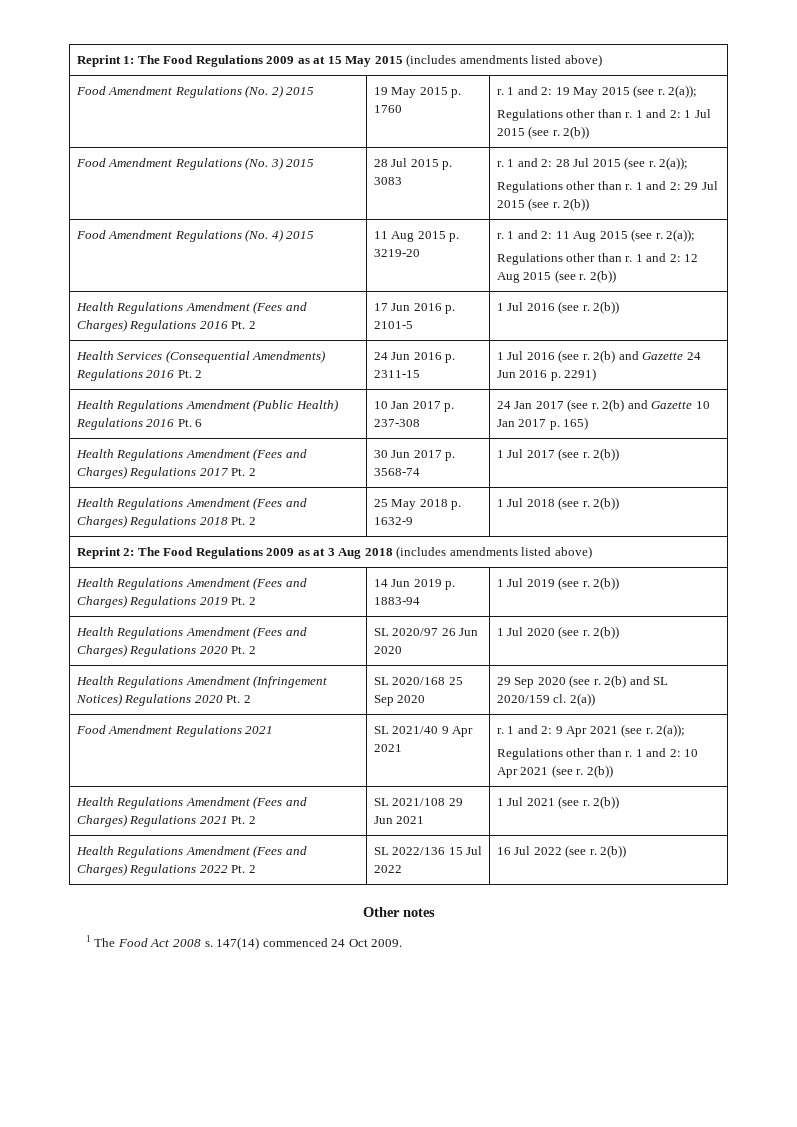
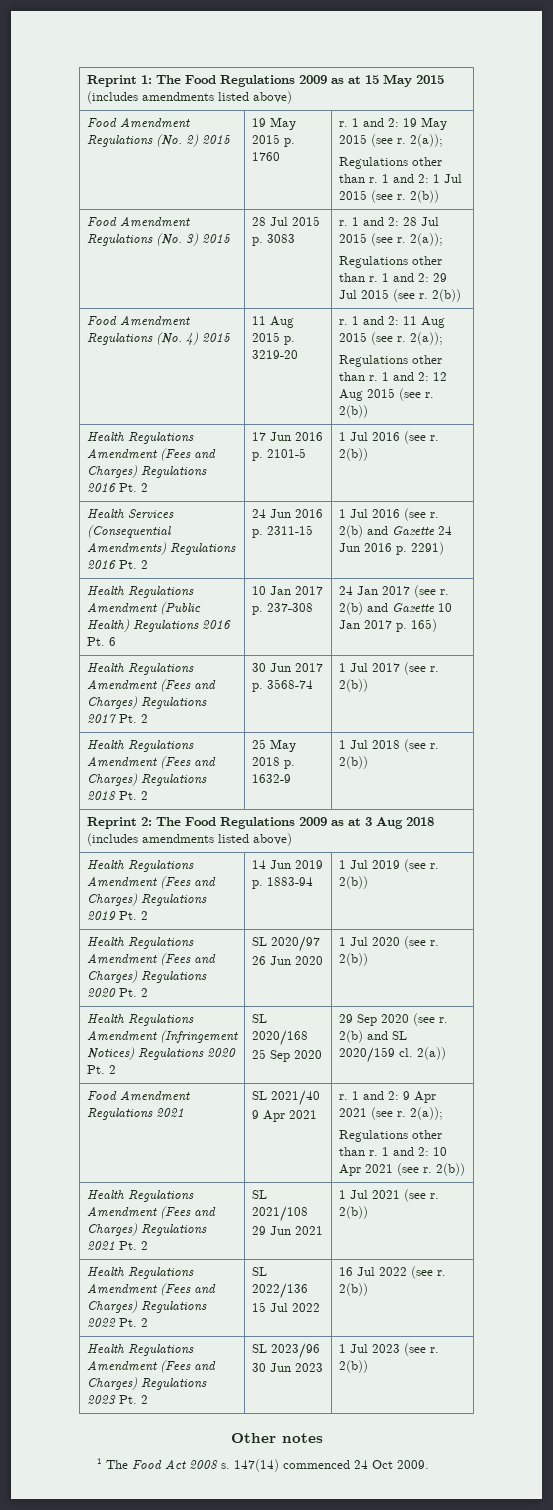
(627, 851) none -> [86,1344,194,1356] [86,1360,216,1373] [86,1377,207,1390] [86,1395,148,1404] [251,1343,320,1359] [251,1363,323,1372] [338,1343,439,1356] [338,1360,368,1373] // Health Regulations Amendment (Fees and Charges) Regulations 2023 Pt. 2 | SL 2023/96 30 Jun 2023 | 1 Jul 2023 (see r. 2(b))

